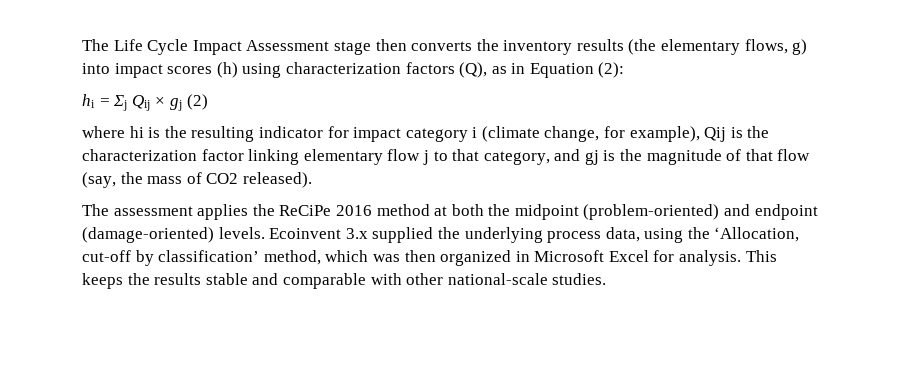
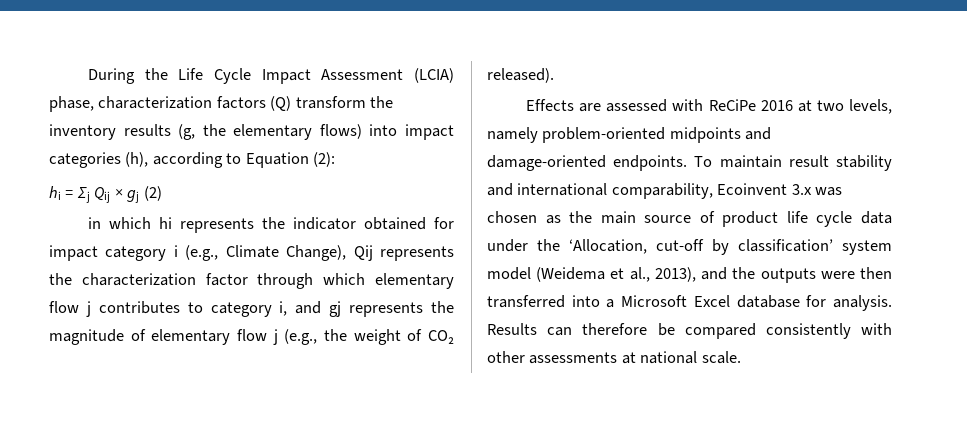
[82,39,109,51] The -> [87,68,168,84] During the
[333,39,808,55] [82,62,526,78] stage then converts the inventory results (the elementary flows, g) into impact scores (h) using characterization factors (Q), as in -> [414,68,454,83] [49,96,394,112] [49,124,454,140] [49,152,242,168] (LCIA) phase, characterization factors (Q) transform the inventory results (g, the elementary flows) into impact categories (h), according to
[82,126,743,142] where hi is the resulting indicator for impact category i (climate change, for example), Qij is -> [87,217,455,233] [49,245,454,261] in which hi represents the indicator obtained for impact category i (e.g., Climate Change), Qij represents
[248,149,550,165] linking elementary flow j to that category, -> [257,273,455,289] [49,301,288,317] through which elementary flow j contributes to category i,
[603,150,616,161] is -> [349,302,424,317] represents
[745,149,811,161] [82,172,312,188] [82,204,818,220] [82,227,684,243] that flow (say, the mass of CO2 released). // The assessment applies the ReCiPe 2016 method at both the midpoint (problem-oriented) and endpoint (damage-oriented) levels. Ecoinvent 3.x supplied the underlying process data, using -> [151,329,455,345] [487,68,554,83] [525,99,892,114] [487,127,772,143] [487,155,892,171] [487,183,843,199] [487,211,892,227] [487,239,528,252] elementary flow j (e.g., the weight of CO₂ released). // Effects are assessed with ReCiPe 2016 at two levels, namely problem-oriented midpoints and damage-oriented endpoints. To maintain result stability and international comparability, Ecoinvent 3.x was chosen as the main source of product life cycle data under
[263,250,530,266] method, which was then organized in -> [842,240,892,255] [487,267,892,283] [487,295,615,308] system model (Weidema et al., 2013), and the outputs were then transferred into a
(649, 256) none -> [736,295,800,308] database
[745,250,777,262] [82,273,607,289] This keeps the results stable and comparable with other national-scale studies. -> [487,323,892,339] [487,351,741,364] Results can therefore be compared consistently with other assessments at national scale.

